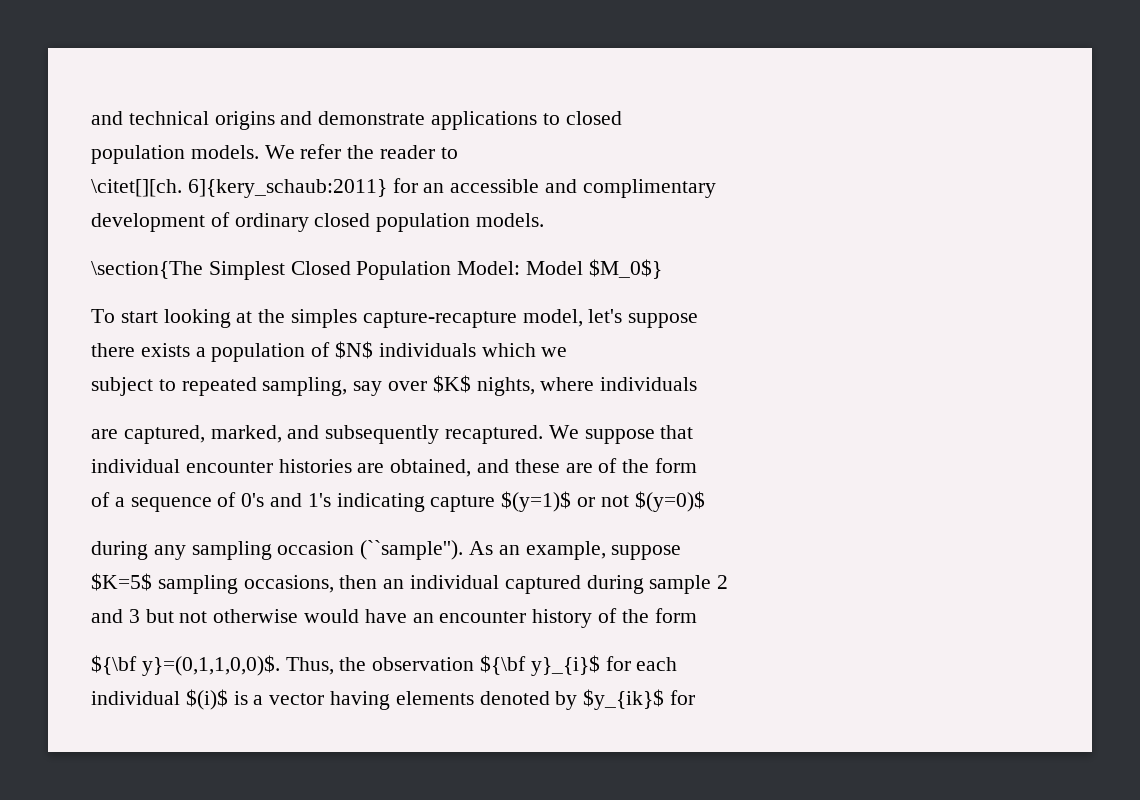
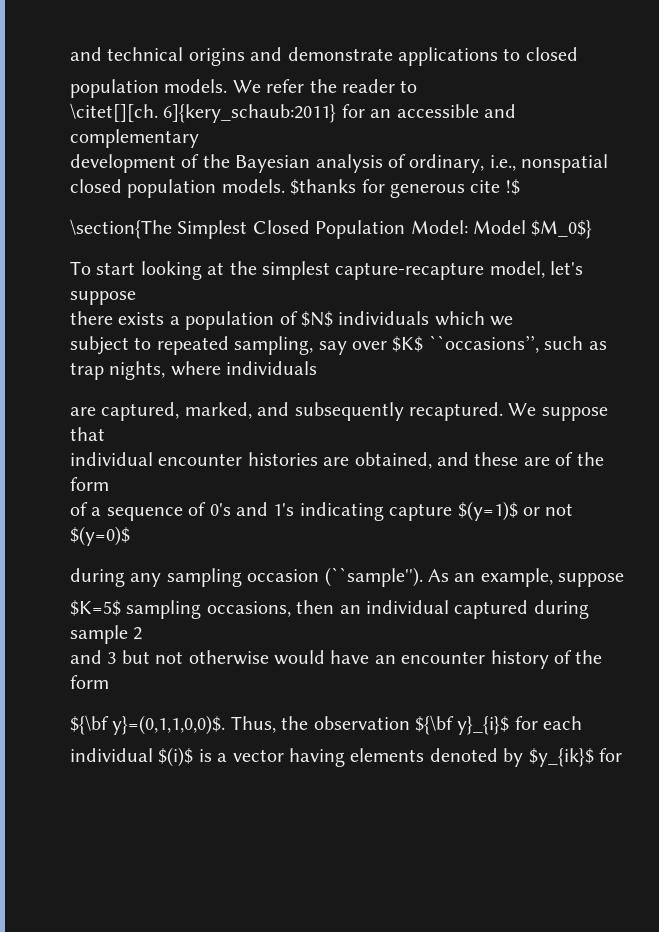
[582,179,716,198] complimentary -> [70,129,199,148] complementary
[234,213,545,232] ordinary closed population models. -> [202,154,609,173] [70,179,520,198] the Bayesian analysis of ordinary, i.e., nonspatial closed population models. $thanks for generous cite !$
[291,309,358,328] simples -> [262,261,330,280] simplest
(471, 384) none -> [428,335,607,353] [70,362,104,380] ``occasions’’, such as trap

